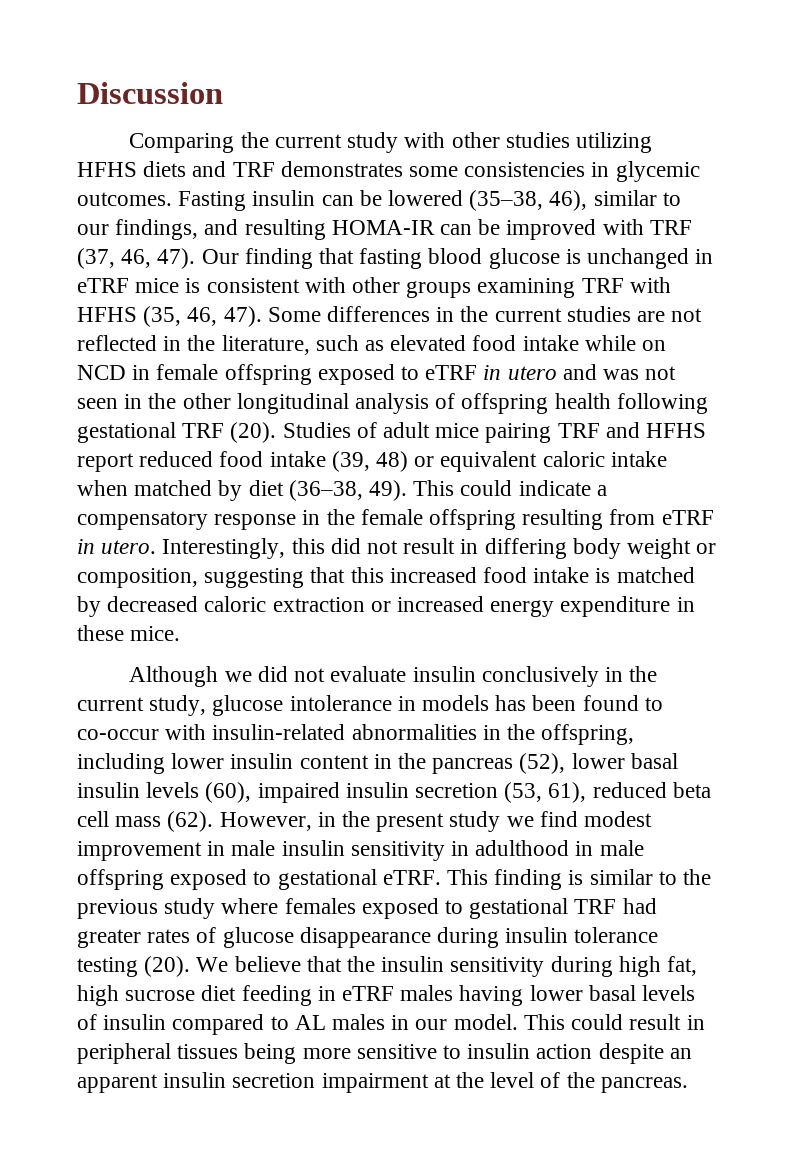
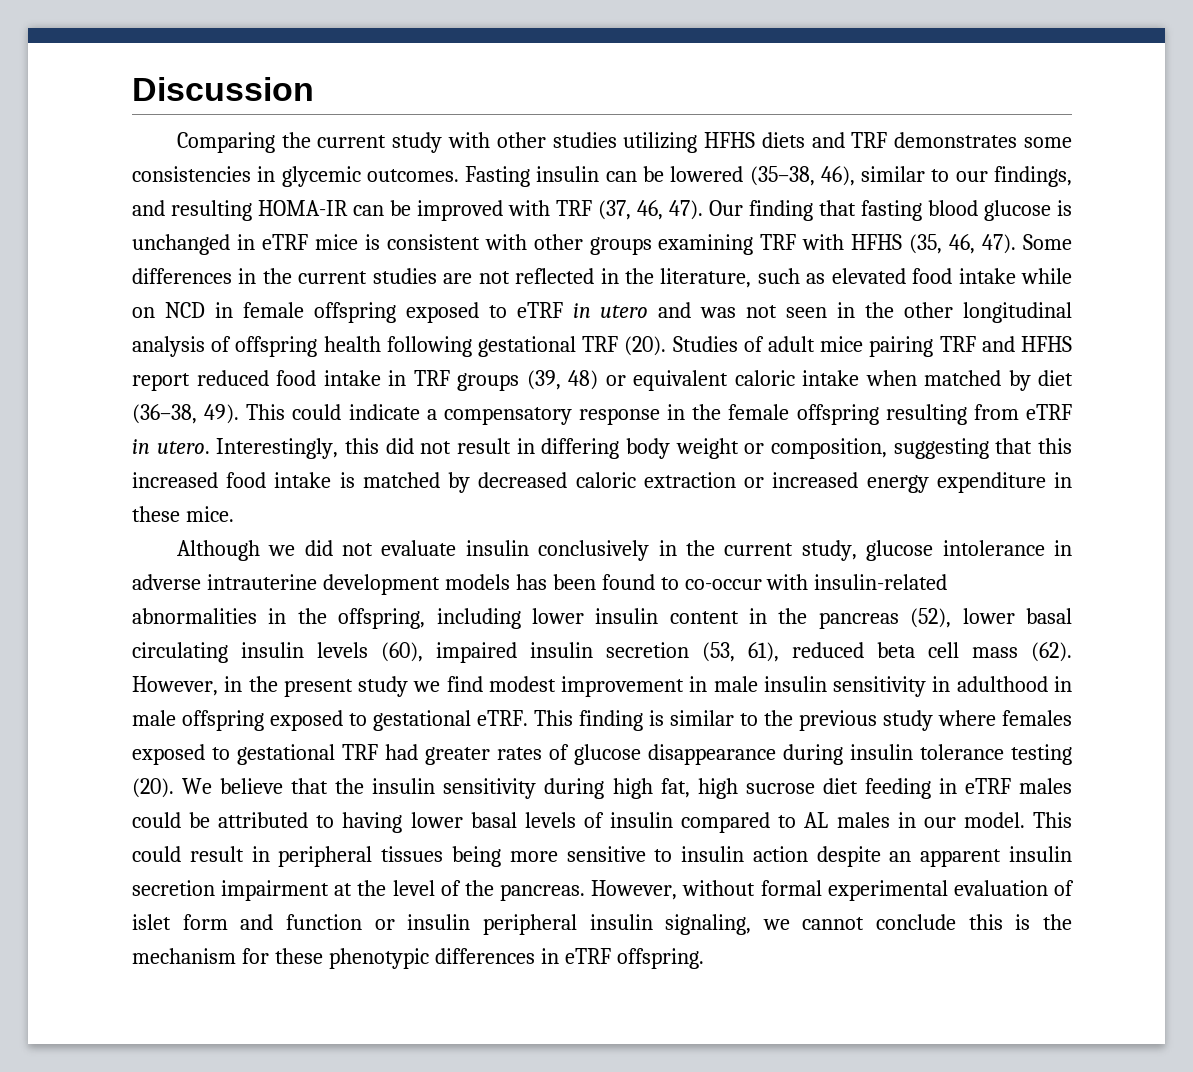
(326, 459) none -> [388,370,519,391] in TRF groups
(416, 703) none -> [132,574,440,595] adverse intrauterine development
(678, 761) none -> [132,642,228,663] circulating
(454, 993) none -> [132,812,335,828] could be attributed to
(688, 1085) none -> [591,880,1074,901] [132,914,1072,935] [132,948,704,969] However, without formal experimental evaluation of islet form and function or insulin peripheral insulin signaling, we cannot conclude this is the mechanism for these phenotypic differences in eTRF offspring.

